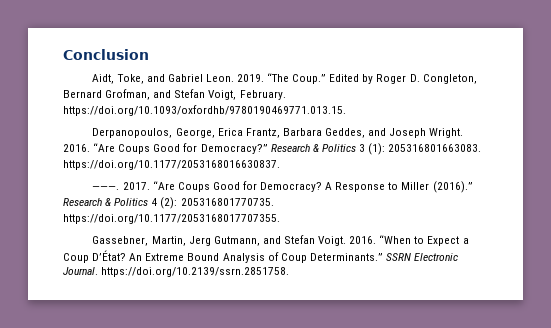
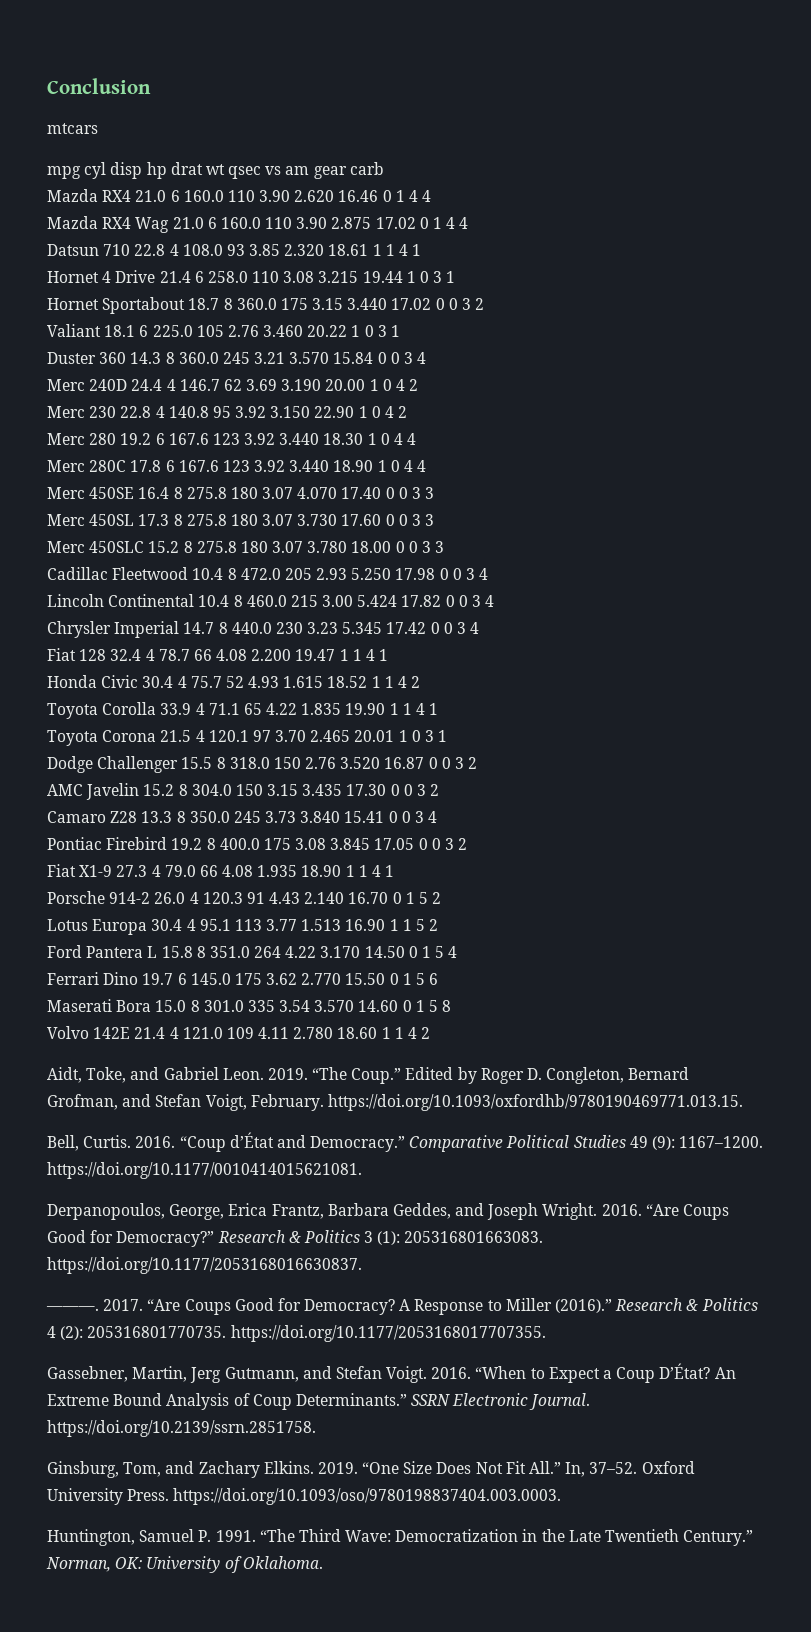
(149, 54) none -> [47,123,98,134] [47,162,384,179] [47,189,432,202] [47,216,469,233] [47,244,422,256] [47,270,456,283] [47,297,485,314] [47,324,401,337] [47,352,427,364] [47,379,419,391] [47,406,408,418] [47,433,417,445] [47,460,427,472] [47,487,435,499] [47,514,435,526] [47,541,445,553] [47,567,489,580] [47,594,495,607] [47,621,480,638] [47,648,389,661] [47,675,421,688] [47,702,439,719] [47,730,448,746] [47,756,478,773] [47,783,440,800] [47,811,438,823] [47,837,468,850] [47,864,395,877] [47,891,442,904] [47,919,439,935] [47,945,458,958] [47,972,439,985] [47,999,452,1012] [47,1026,431,1039] // mtcars // mpg cyl disp hp drat wt qsec vs am gear carb // Mazda RX4 21.0 6 160.0 110 3.90 2.620 16.46 0 1 4 4 // Mazda RX4 Wag 21.0 6 160.0 110 3.90 2.875 17.02 0 1 4 4 // Datsun 710 22.8 4 108.0 93 3.85 2.320 18.61 1 1 4 1 // Hornet 4 Drive 21.4 6 258.0 110 3.08 3.215 19.44 1 0 3 1 // Hornet Sportabout 18.7 8 360.0 175 3.15 3.440 17.02 0 0 3 2 // Valiant 18.1 6 225.0 105 2.76 3.460 20.22 1 0 3 1 // Duster 360 14.3 8 360.0 245 3.21 3.570 15.84 0 0 3 4 // Merc 240D 24.4 4 146.7 62 3.69 3.190 20.00 1 0 4 2 // Merc 230 22.8 4 140.8 95 3.92 3.150 22.90 1 0 4 2 // Merc 280 19.2 6 167.6 123 3.92 3.440 18.30 1 0 4 4 // Merc 280C 17.8 6 167.6 123 3.92 3.440 18.90 1 0 4 4 // Merc 450SE 16.4 8 275.8 180 3.07 4.070 17.40 0 0 3 3 // Merc 450SL 17.3 8 275.8 180 3.07 3.730 17.60 0 0 3 3 // Merc 450SLC 15.2 8 275.8 180 3.07 3.780 18.00 0 0 3 3 // Cadillac Fleetwood 10.4 8 472.0 205 2.93 5.250 17.98 0 0 3 4 // Lincoln Continental 10.4 8 460.0 215 3.00 5.424 17.82 0 0 3 4 // Chrysler Imperial 14.7 8 440.0 230 3.23 5.345 17.42 0 0 3 4 // Fiat 128 32.4 4 78.7 66 4.08 2.200 19.47 1 1 4 1 // Honda Civic 30.4 4 75.7 52 4.93 1.615 18.52 1 1 4 2 // Toyota Corolla 33.9 4 71.1 65 4.22 1.835 19.90 1 1 4 1 // Toyota Corona 21.5 4 120.1 97 3.70 2.465 20.01 1 0 3 1 // Dodge Challenger 15.5 8 318.0 150 2.76 3.520 16.87 0 0 3 2 // AMC Javelin 15.2 8 304.0 150 3.15 3.435 17.30 0 0 3 2 // Camaro Z28 13.3 8 350.0 245 3.73 3.840 15.41 0 0 3 4 // Pontiac Firebird 19.2 8 400.0 175 3.08 3.845 17.05 0 0 3 2 // Fiat X1-9 27.3 4 79.0 66 4.08 1.935 18.90 1 1 4 1 // Porsche 914-2 26.0 4 120.3 91 4.43 2.140 16.70 0 1 5 2 // Lotus Europa 30.4 4 95.1 113 3.77 1.513 16.90 1 1 5 2 // Ford Pantera L 15.8 8 351.0 264 4.22 3.170 14.50 0 1 5 4 // Ferrari Dino 19.7 6 145.0 175 3.62 2.770 15.50 0 1 5 6 // Maserati Bora 15.0 8 301.0 335 3.54 3.570 14.60 0 1 5 8 // Volvo 142E 21.4 4 121.0 109 4.11 2.780 18.60 1 1 4 2
(346, 110) none -> [47,1132,764,1152] [47,1162,362,1179] // Bell, Curtis. 2016. “Coup d’État and Democracy.” Comparative Political Studies 49 (9): 1167–1200. https://doi.org/10.1177/0010414015621081.
(290, 272) none -> [47,1461,695,1478] [47,1488,562,1505] [47,1529,754,1546] [46,1556,323,1573] // Ginsburg, Tom, and Zachary Elkins. 2019. “One Size Does Not Fit All.” In, 37–52. Oxford University Press. https://doi.org/10.1093/oso/9780198837404.003.0003. // Huntington, Samuel P. 1991. “The Third Wave: Democratization in the Late Twentieth Century.” Norman, OK: University of Oklahoma.

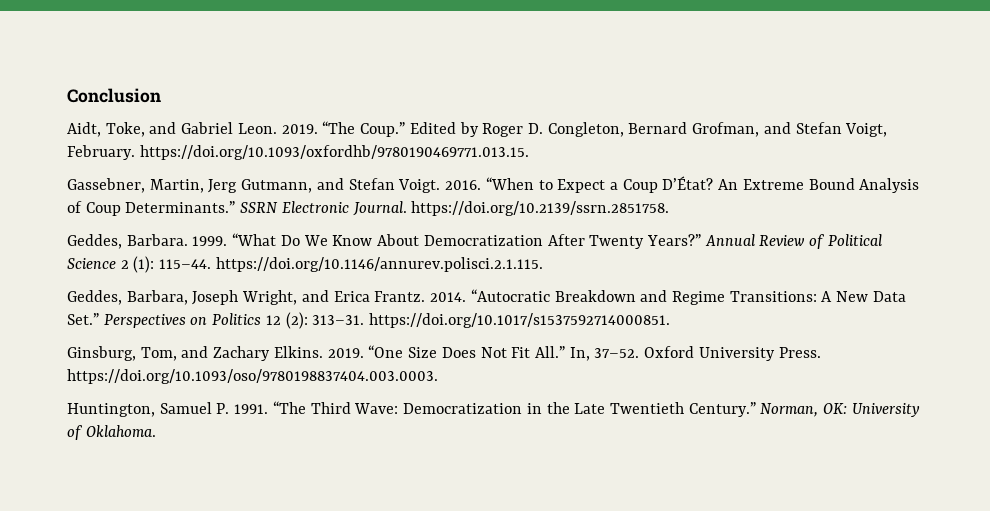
[47,123,98,134] [47,162,384,179] [47,189,432,202] [47,216,469,233] [47,244,422,256] [47,270,456,283] [47,297,485,314] [47,324,401,337] [47,352,427,364] [47,379,419,391] [47,406,408,418] [47,433,417,445] [47,460,427,472] [47,487,435,499] [47,514,435,526] [47,541,445,553] [47,567,489,580] [47,594,495,607] [47,621,480,638] [47,648,389,661] [47,675,421,688] [47,702,439,719] [47,730,448,746] [47,756,478,773] [47,783,440,800] [47,811,438,823] [47,837,468,850] [47,864,395,877] [47,891,442,904] [47,919,439,935] [47,945,458,958] [47,972,439,985] [47,999,452,1012] [47,1026,431,1039] // mtcars // mpg cyl disp hp drat wt qsec vs am gear carb // Mazda RX4 21.0 6 160.0 110 3.90 2.620 16.46 0 1 4 4 // Mazda RX4 Wag 21.0 6 160.0 110 3.90 2.875 17.02 0 1 4 4 // Datsun 710 22.8 4 108.0 93 3.85 2.320 18.61 1 1 4 1 // Hornet 4 Drive 21.4 6 258.0 110 3.08 3.215 19.44 1 0 3 1 // Hornet Sportabout 18.7 8 360.0 175 3.15 3.440 17.02 0 0 3 2 // Valiant 18.1 6 225.0 105 2.76 3.460 20.22 1 0 3 1 // Duster 360 14.3 8 360.0 245 3.21 3.570 15.84 0 0 3 4 // Merc 240D 24.4 4 146.7 62 3.69 3.190 20.00 1 0 4 2 // Merc 230 22.8 4 140.8 95 3.92 3.150 22.90 1 0 4 2 // Merc 280 19.2 6 167.6 123 3.92 3.440 18.30 1 0 4 4 // Merc 280C 17.8 6 167.6 123 3.92 3.440 18.90 1 0 4 4 // Merc 450SE 16.4 8 275.8 180 3.07 4.070 17.40 0 0 3 3 // Merc 450SL 17.3 8 275.8 180 3.07 3.730 17.60 0 0 3 3 // Merc 450SLC 15.2 8 275.8 180 3.07 3.780 18.00 0 0 3 3 // Cadillac Fleetwood 10.4 8 472.0 205 2.93 5.250 17.98 0 0 3 4 // Lincoln Continental 10.4 8 460.0 215 3.00 5.424 17.82 0 0 3 4 // Chrysler Imperial 14.7 8 440.0 230 3.23 5.345 17.42 0 0 3 4 // Fiat 128 32.4 4 78.7 66 4.08 2.200 19.47 1 1 4 1 // Honda Civic 30.4 4 75.7 52 4.93 1.615 18.52 1 1 4 2 // Toyota Corolla 33.9 4 71.1 65 4.22 1.835 19.90 1 1 4 1 // Toyota Corona 21.5 4 120.1 97 3.70 2.465 20.01 1 0 3 1 // Dodge Challenger 15.5 8 318.0 150 2.76 3.520 16.87 0 0 3 2 // AMC Javelin 15.2 8 304.0 150 3.15 3.435 17.30 0 0 3 2 // Camaro Z28 13.3 8 350.0 245 3.73 3.840 15.41 0 0 3 4 // Pontiac Firebird 19.2 8 400.0 175 3.08 3.845 17.05 0 0 3 2 // Fiat X1-9 27.3 4 79.0 66 4.08 1.935 18.90 1 1 4 1 // Porsche 914-2 26.0 4 120.3 91 4.43 2.140 16.70 0 1 5 2 // Lotus Europa 30.4 4 95.1 113 3.77 1.513 16.90 1 1 5 2 // Ford Pantera L 15.8 8 351.0 264 4.22 3.170 14.50 0 1 5 4 // Ferrari Dino 19.7 6 145.0 175 3.62 2.770 15.50 0 1 5 6 // Maserati Bora 15.0 8 301.0 335 3.54 3.570 14.60 0 1 5 8 // Volvo 142E 21.4 4 121.0 109 4.11 2.780 18.60 1 1 4 2 -> (161, 95) none
[47,1132,764,1152] [47,1162,362,1179] [47,1203,730,1220] [47,1230,544,1247] [47,1257,362,1274] [46,1298,758,1315] [47,1325,546,1342] // Bell, Curtis. 2016. “Coup d’État and Democracy.” Comparative Political Studies 49 (9): 1167–1200. https://doi.org/10.1177/0010414015621081. // Derpanopoulos, George, Erica Frantz, Barbara Geddes, and Joseph Wright. 2016. “Are Coups Good for Democracy?” Research & Politics 3 (1): 205316801663083. https://doi.org/10.1177/2053168016630837. // ———. 2017. “Are Coups Good for Democracy? A Response to Miller (2016).” Research & Politics 4 (2): 205316801770735. https://doi.org/10.1177/2053168017707355. -> (529, 152) none
(316, 1428) none -> [67,233,882,249] [67,256,543,273] [67,289,906,305] [67,312,671,329] // Geddes, Barbara. 1999. “What Do We Know About Democratization After Twenty Years?” Annual Review of Political Science 2 (1): 115–44. https://doi.org/10.1146/annurev.polisci.2.1.115. // Geddes, Barbara, Joseph Wright, and Erica Frantz. 2014. “Autocratic Breakdown and Regime Transitions: A New Data Set.” Perspectives on Politics 12 (2): 313–31. https://doi.org/10.1017/s1537592714000851.

